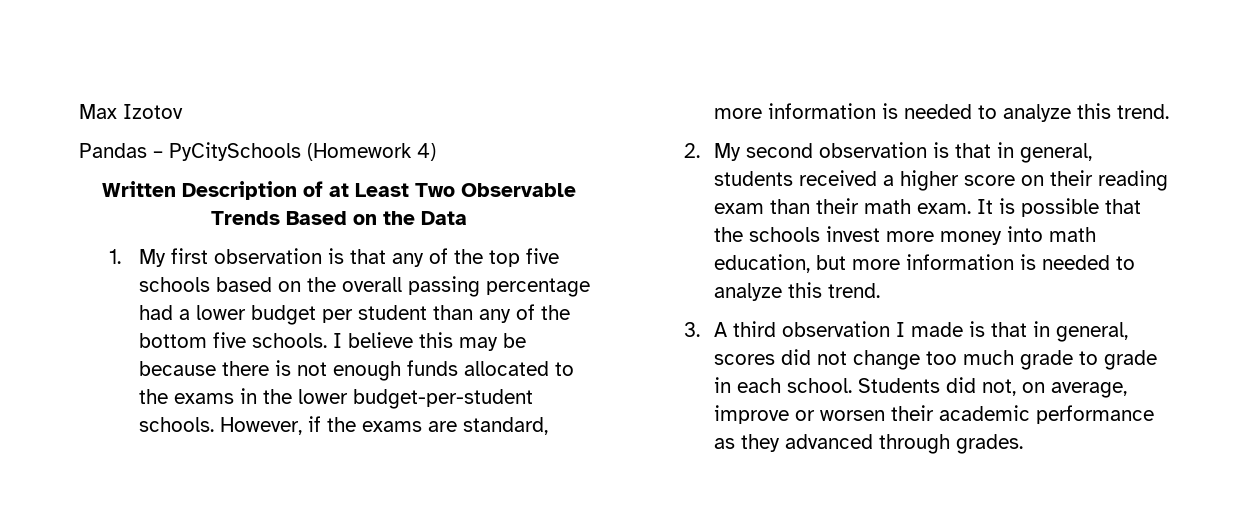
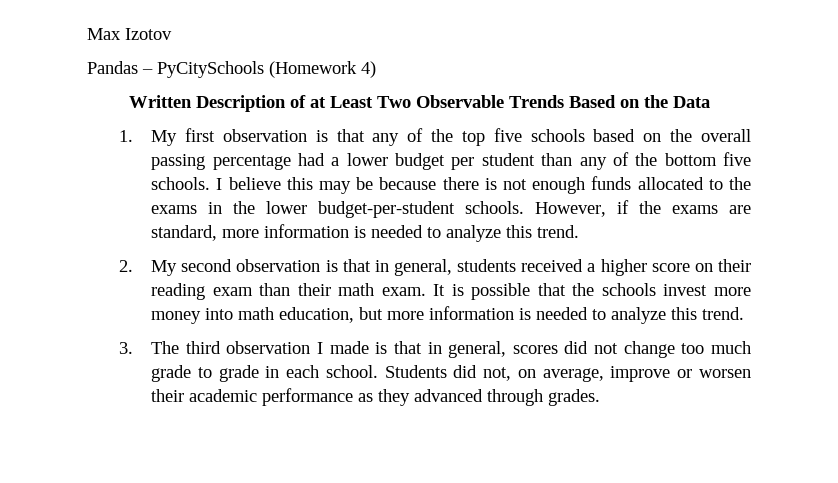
[714,322,728,337] A -> [151,341,180,354] The

